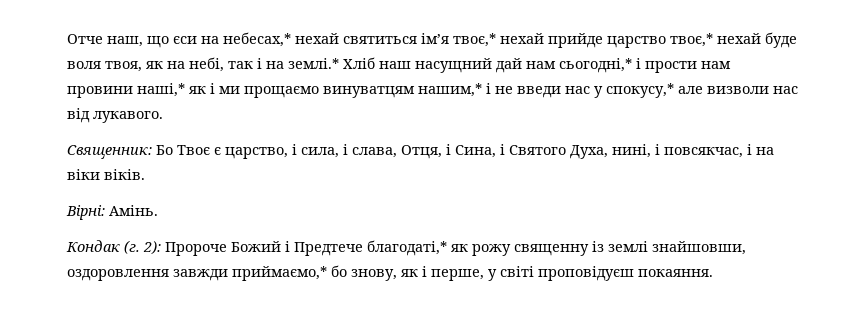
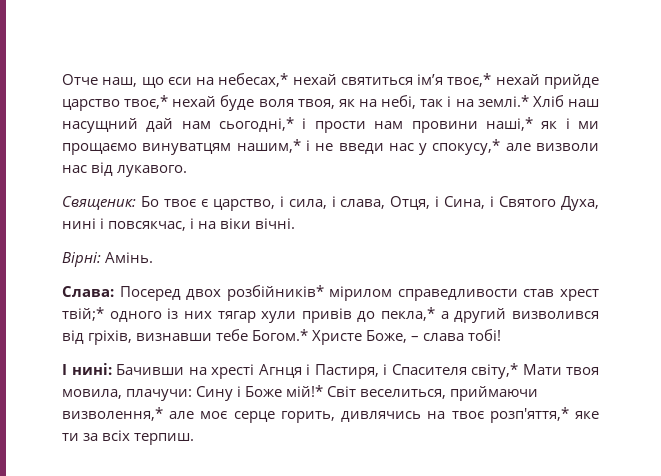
[67,145,210,159] Священник: Бо Твоє -> [62,196,196,210] Священик: Бо твоє
[612,144,651,158] нині, -> [62,218,96,229] нині
[104,169,145,180] віків. -> [255,218,296,229] вічні.
[66,240,746,256] [67,265,713,281] Кондак (г. 2): Пророче Божий і Предтече благодаті,* як рожу священну із землі знайшовши, оздоровлення завжди приймаємо,* бо знову, як і перше, у світі проповідуєш покаяння. -> [62,285,599,301] [62,307,599,323] [62,329,502,345] [62,363,599,379] [62,385,539,401] [62,407,599,423] [62,430,195,445] Слава: Посеред двох розбійників* мірилом справедливости став хрест твій;* одного із них тягар хули привів до пекла,* а другий визволився від гріхів, визнавши тебе Богом.* Христе Боже, – слава тобі! // І нині: Бачивши на хресті Агнця і Пастиря, і Спасителя світу,* Мати твоя мовила, плачучи: Сину і Боже мій!* Світ веселиться, приймаючи визволення,* але моє серце горить, дивлячись на твоє розп'яття,* яке ти за всіх терпиш.

